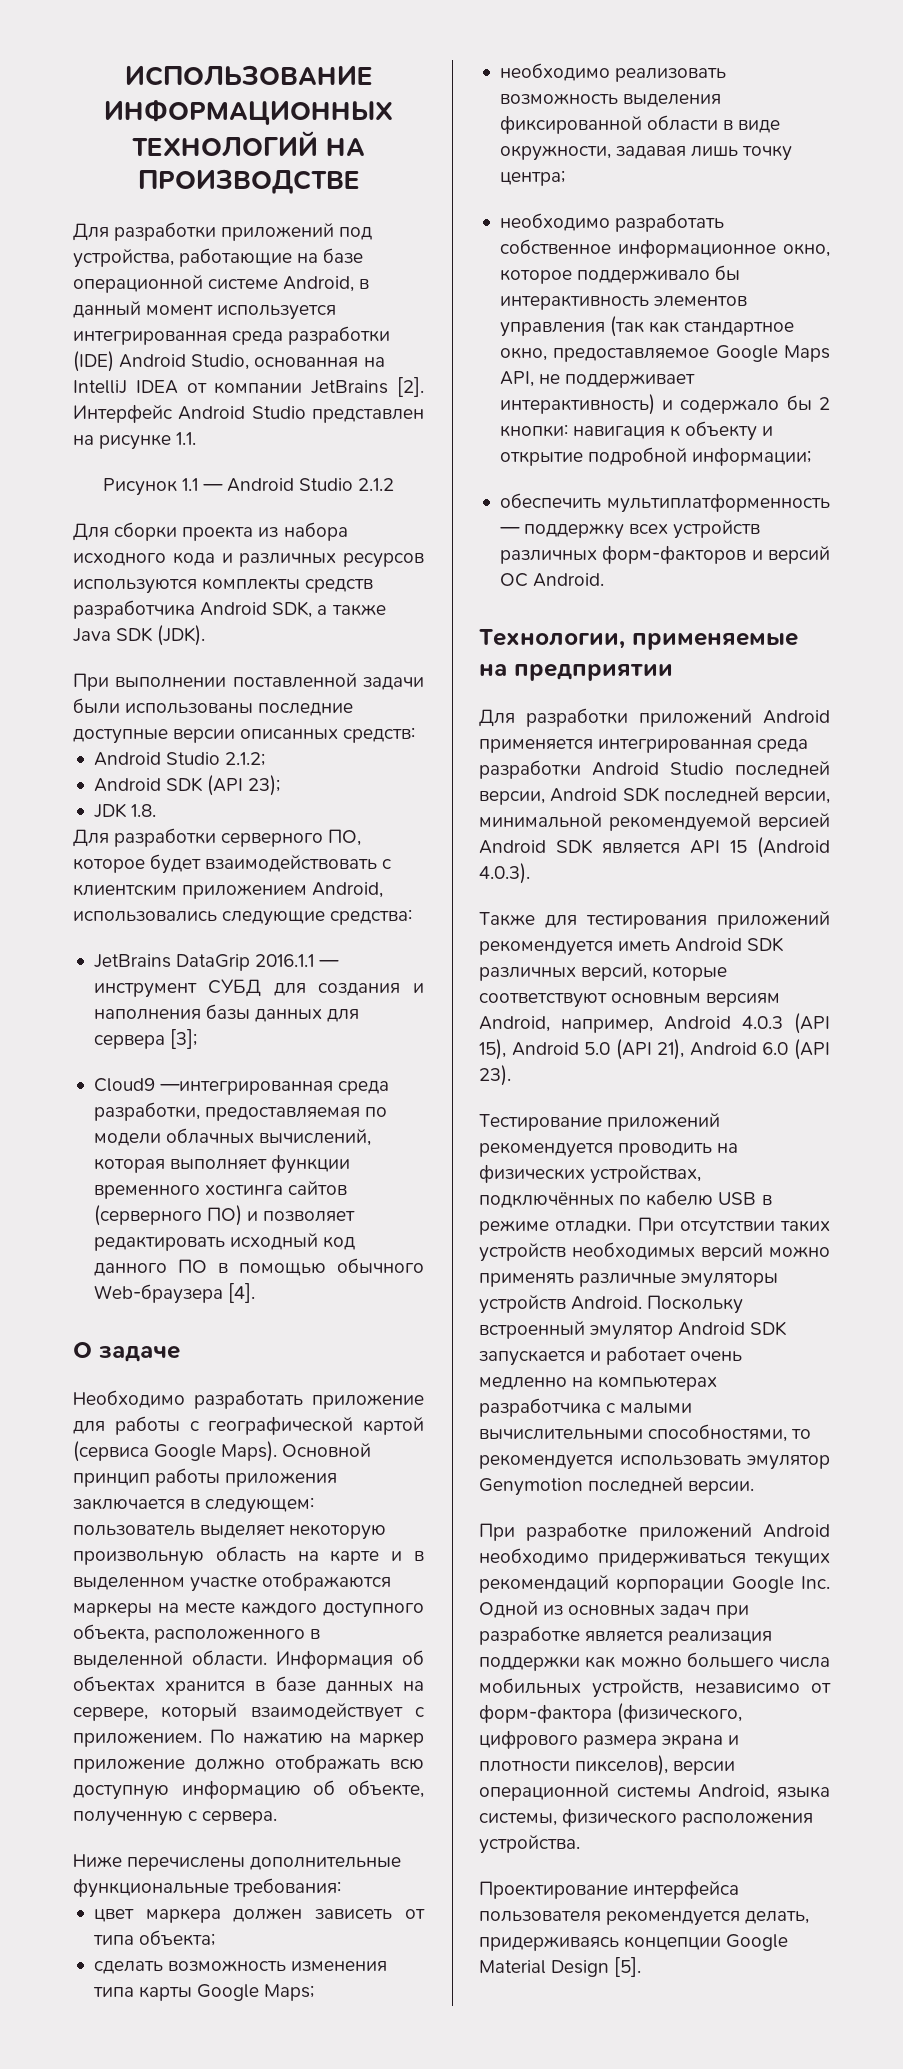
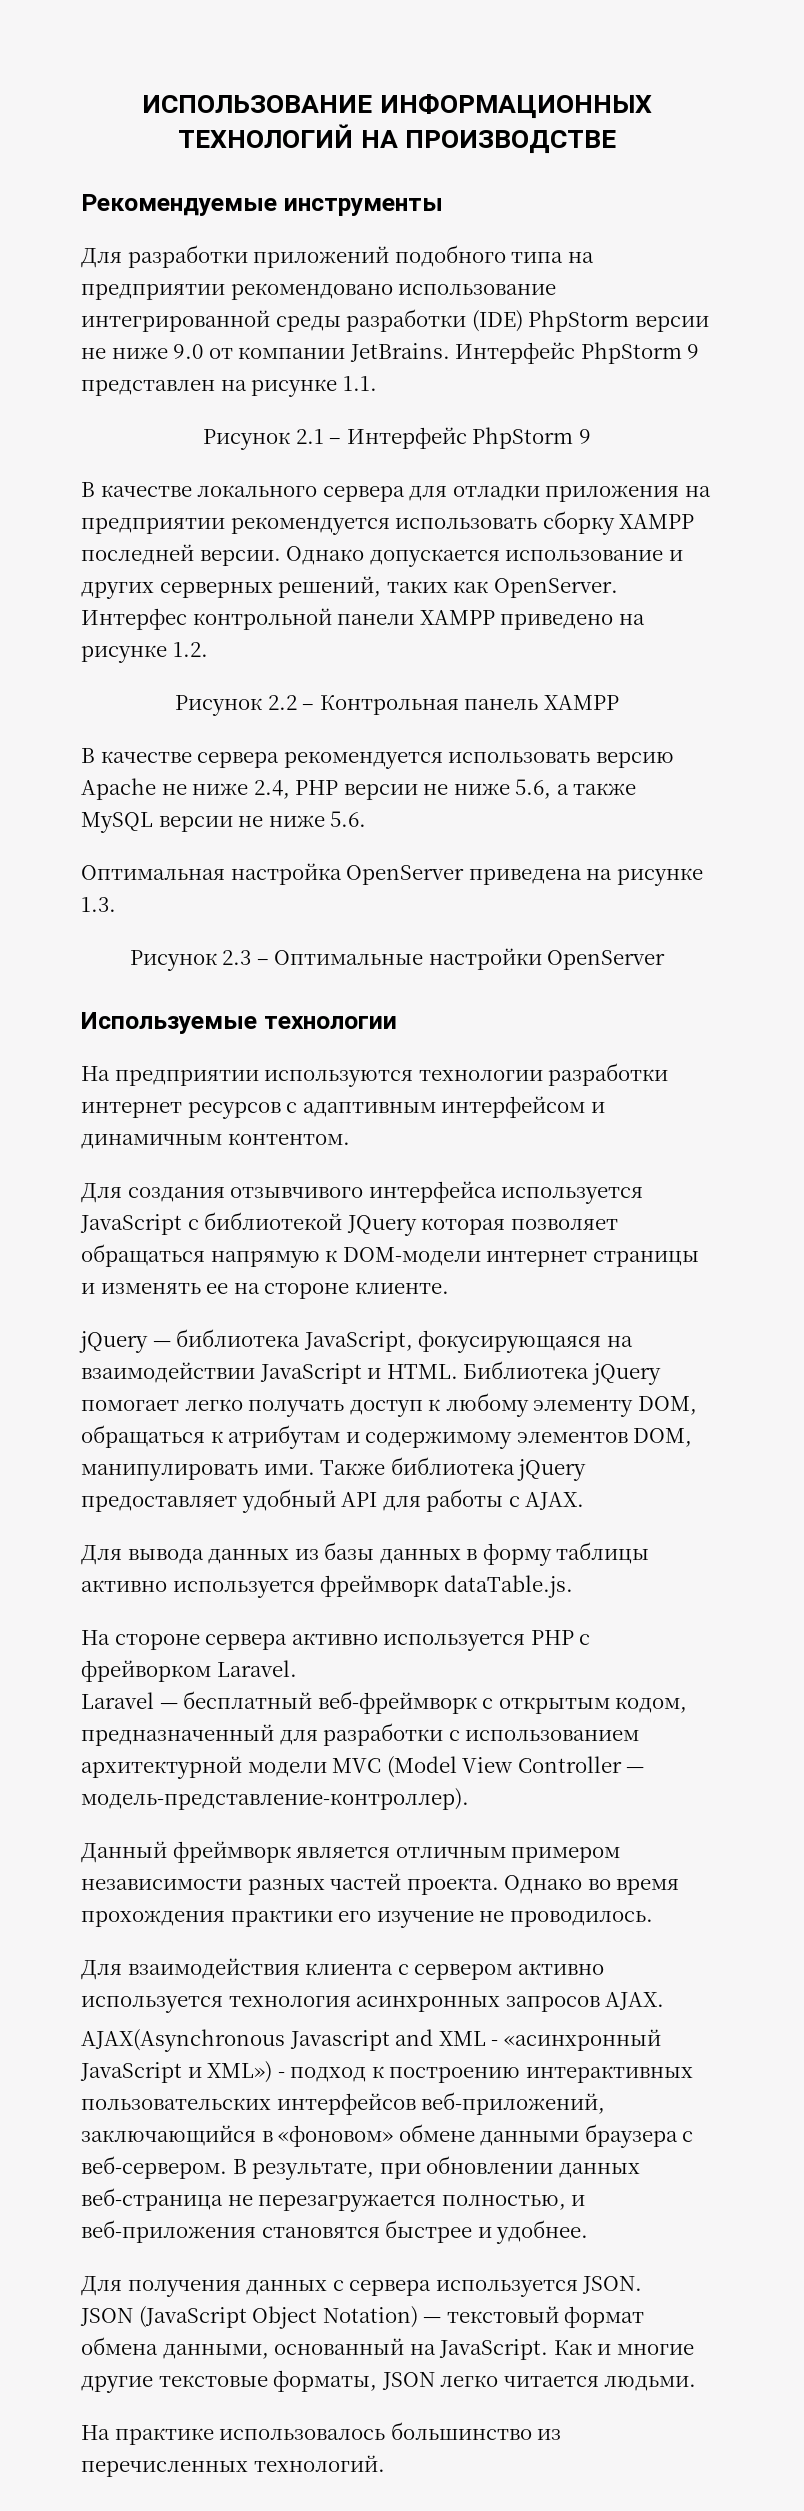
[73,222,373,241] [73,248,364,268] [73,275,370,293] [73,301,337,320] [73,326,391,345] [73,351,385,372] [73,377,425,397] [73,404,306,423] // Для разработки приложений под устройства, работающие на базе операционной системе Android, в данный момент используется интегрированная среда разработки (IDE) Android Studio, основанная на IntelliJ IDEA от компании JetBrains [2]. Интерфейс Android Studio -> [81,194,443,216] [81,245,594,268] [81,283,557,300] [81,309,709,332] [81,342,700,364] // Рекомендуемые инструменты // Для разработки приложений подобного типа на предприятии рекомендовано использование интегрированной среды разработки (IDE) PhpStorm версии не ниже 9.0 от компании JetBrains. Интерфейс PhpStorm 9
[181,478,395,492] [73,522,348,541] [73,552,424,568] [73,578,374,594] [73,600,386,619] [73,625,206,646] [73,673,424,691] [73,698,354,716] [73,727,416,744] [93,752,266,766] [93,775,281,796] [93,803,157,818] [73,828,362,847] [73,854,393,874] [73,882,384,899] [73,909,413,926] [93,954,340,971] [93,979,425,998] [93,1004,360,1022] [93,1029,198,1049] [93,1078,390,1095] [93,1102,388,1121] [93,1128,372,1146] [93,1154,351,1174] [93,1181,348,1199] [93,1205,356,1226] [93,1233,356,1251] [93,1258,425,1276] [93,1283,256,1304] [73,1342,180,1362] [73,1390,424,1409] [73,1416,424,1435] [73,1441,372,1462] [73,1468,338,1487] [73,1497,315,1514] [73,1524,387,1540] [73,1546,425,1566] [73,1572,392,1592] [73,1602,424,1618] [73,1624,321,1643] [73,1650,424,1669] [73,1676,425,1695] [73,1703,425,1722] [73,1729,424,1747] [73,1754,424,1773] [73,1780,425,1800] [73,1811,278,1826] [73,1854,402,1871] [73,1878,342,1898] [93,1908,426,1923] [92,1930,216,1946] [93,1960,388,1974] [92,1984,315,2001] [499,63,727,82] [499,93,722,107] [499,115,781,134] [499,145,793,161] [499,170,565,186] [499,213,725,232] [499,239,830,258] [499,265,741,284] [499,295,748,310] [499,316,795,337] [499,345,830,362] [499,371,696,388] [499,394,831,415] [499,421,774,441] [499,447,812,466] [499,493,830,513] [499,520,761,539] [499,545,830,564] [499,573,605,587] [479,629,798,650] [479,663,673,681] [479,708,830,727] [479,739,809,753] [479,760,830,779] [479,787,830,805] [479,813,830,832] [479,837,830,858] [479,863,530,884] [479,911,830,929] [479,937,785,956] [479,963,728,981] [479,993,781,1008] [479,1013,830,1034] [479,1039,830,1060] [479,1065,511,1086] [479,1113,721,1131] [479,1142,739,1158] [479,1164,702,1184] [479,1190,772,1208] [479,1217,830,1236] [479,1242,830,1262] [479,1273,779,1288] [479,1295,744,1314] [479,1321,788,1340] [479,1346,743,1366] [479,1376,718,1391] [479,1398,693,1417] [479,1424,812,1442] [479,1454,830,1470] [479,1477,755,1496] [479,1522,830,1541] [479,1548,830,1568] [479,1575,830,1593] [479,1601,749,1619] [479,1626,773,1645] [479,1652,830,1671] [479,1678,831,1698] [479,1703,743,1724] [479,1730,740,1749] [479,1755,736,1776] [479,1783,830,1801] [479,1808,814,1827] [479,1835,580,1854] [479,1880,740,1899] [479,1910,810,1926] [479,1934,789,1951] [479,1957,642,1977] 1.1 — Android Studio 2.1.2 // Для сборки проекта из набора исходного кода и различных ресурсов используются комплекты средств разработчика Android SDK, а также Java SDK (JDK). // При выполнении поставленной задачи были использованы последние доступные версии описанных средств: // Android Studio 2.1.2; // Android SDK (API 23); // JDK 1.8. // Для разработки серверного ПО, которое будет взаимодействовать с клиентским приложением Android, использовались следующие средства: // JetBrains DataGrip 2016.1.1 — инструмент СУБД для создания и наполнения базы данных для сервера [3]; // Cloud9 —интегрированная среда разработки, предоставляемая по модели облачных вычислений, которая выполняет функции временного хостинга сайтов (серверного ПО) и позволяет редактировать исходный код данного ПО в помощью обычного Web-браузера [4]. // О задаче // Необходимо разработать приложение для работы с географической картой (сервиса Google Maps). Основной принцип работы приложения заключается в следующем: пользователь выделяет некоторую произвольную область на карте и в выделенном участке отображаются маркеры на месте каждого доступного объекта, расположенного в выделенной области. Информация об объектах хранится в базе данных на сервере, который взаимодействует с приложением. По нажатию на маркер приложение должно отображать всю доступную информацию об объекте, полученную с сервера. // Ниже перечислены дополнительные функциональные требования: // цвет маркера должен зависеть от типа объекта; // сделать возможность изменения типа карты Google Maps; // необходимо реализовать возможность выделения фиксированной области в виде окружности, задавая лишь точку центра; // необходимо разработать собственное информационное окно, которое поддерживало бы интерактивность элементов управления (так как стандартное окно, предоставляемое Google Maps API, не поддерживает интерактивность) и содержало бы 2 кнопки: навигация к объекту и открытие подробной информации; // обеспечить мультиплатформенность — поддержку всех устройств различных форм-факторов и версий ОС Android. // Технологии, применяемые на предприятии // Для разработки приложений Android применяется интегрированная среда разработки Android Studio последней версии, Android SDK последней версии, минимальной рекомендуемой версией Android SDK является API 15 (Android 4.0.3). // Также для тестирования приложений рекомендуется иметь Android SDK различных версий, которые соответствуют основным версиям Android, например, Android 4.0.3 (API 15), Android 5.0 (API 21), Android 6.0 (API 23). // Тестирование приложений рекомендуется проводить на физических устройствах, подключённых по кабелю USB в режиме отладки. При отсутствии таких устройств необходимых версий можно применять различные эмуляторы устройств Android. Поскольку встроенный эмулятор Android SDK запускается и работает очень медленно на компьютерах разработчика с малыми вычислительными способностями, то рекомендуется использовать эмулятор Genymotion последней версии. // При разработке приложений Android необходимо придерживаться текущих рекомендаций корпорации Google Inc. Одной из основных задач при разработке является реализация поддержки как можно большего числа мобильных устройств, независимо от форм-фактора (физического, цифрового размера экрана и плотности пикселов), версии операционной системы Android, языка системы, физического расположения устройства. // Проектирование интерфейса пользователя рекомендуется делать, придерживаясь концепции Google Material Design [5]. -> [295,427,591,449] [81,482,711,502] [81,511,695,535] [81,544,683,567] [81,576,618,599] [81,608,645,630] [81,642,208,663] [175,695,619,716] [81,748,674,769] [81,778,637,800] [81,811,367,833] [81,863,703,886] [81,897,116,912] [129,948,666,971] [81,1012,397,1034] [81,1063,669,1087] [81,1096,605,1119] [81,1133,350,1149] [81,1181,644,1204] [80,1212,618,1236] [81,1244,699,1268] [81,1282,449,1299] [79,1329,633,1353] [81,1361,661,1385] [81,1393,697,1417] [81,1425,693,1449] [81,1457,587,1481] [81,1489,585,1513] [81,1542,650,1566] [81,1575,573,1598] [81,1630,591,1651] [81,1660,297,1682] [81,1691,688,1714] [81,1723,640,1746] [81,1756,645,1779] [81,1788,469,1810] [81,1841,621,1863] [81,1873,680,1895] [81,1910,653,1928] [81,1958,604,1980] [81,1992,665,2013] [81,2029,661,2052] [80,2061,693,2083] [81,2092,606,2115] [81,2124,694,2148] [81,2156,640,2180] [81,2188,586,2212] [81,2220,589,2244] [81,2276,643,2297] [80,2306,645,2329] [81,2337,694,2360] [81,2370,697,2393] [81,2422,562,2445] [81,2455,385,2477] 2.1 – Интерфейс PhpStorm 9 // В качестве локального сервера для отладки приложения на предприятии рекомендуется использовать сборку XAMPP последней версии. Однако допускается использование и других серверных решений, таких как OpenServer. Интерфес контрольной панели XAMPP приведено на рисунке 1.2. // Рисунок 2.2 – Контрольная панель XAMPP // В качестве сервера рекомендуется использовать версию Apache не ниже 2.4, PHP версии не ниже 5.6, а также MySQL версии не ниже 5.6. // Оптимальная настройка OpenServer приведена на рисунке 1.3. // Рисунок 2.3 – Оптимальные настройки OpenServer // Используемые технологии // На предприятии используются технологии разработки интернет ресурсов с адаптивным интерфейсом и динамичным контентом. // Для создания отзывчивого интерфейса используется JavaScript с библиотекой JQuery которая позволяет обращаться напрямую к DOM-модели интернет страницы и изменять ее на стороне клиенте. // jQuery — библиотека JavaScript, фокусирующаяся на взаимодействии JavaScript и HTML. Библиотека jQuery помогает легко получать доступ к любому элементу DOM, обращаться к атрибутам и содержимому элементов DOM, манипулировать ими. Также библиотека jQuery предоставляет удобный API для работы с AJAX. // Для вывода данных из базы данных в форму таблицы активно используется фреймворк dataTable.js. // На стороне сервера активно используется PHP с фрейворком Laravel. // Laravel — бесплатный веб-фреймворк с открытым кодом, предназначенный для разработки с использованием архитектурной модели MVC (Model View Controller — модель-представление-контроллер). // Данный фреймворк является отличным примером независимости разных частей проекта. Однако во время прохождения практики его изучение не проводилось. // Для взаимодействия клиента с сервером активно используется технология асинхронных запросов AJAX. // AJAX(Asynchronous Javascript and XML - «асинхронный JavaScript и XML») - подход к построению интерактивных пользовательских интерфейсов веб-приложений, заключающийся в «фоновом» обмене данными браузера с веб-сервером. В результате, при обновлении данных веб-страница не перезагружается полностью, и веб-приложения становятся быстрее и удобнее. // Для получения данных с сервера используется JSON. // JSON (JavaScript Object Notation) — текстовый формат обмена данными, основанный на JavaScript. Как и многие другие текстовые форматы, JSON легко читается людьми. // На практике использовалось большинство из перечисленных технологий.

